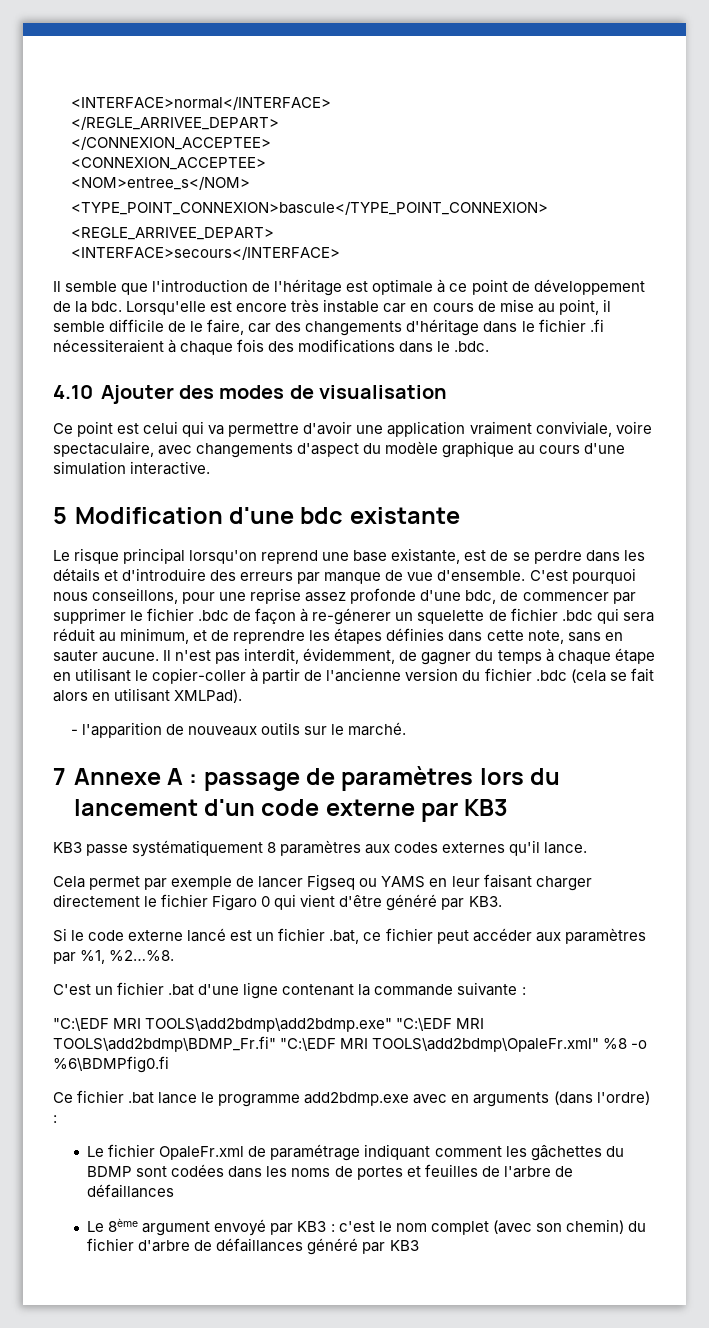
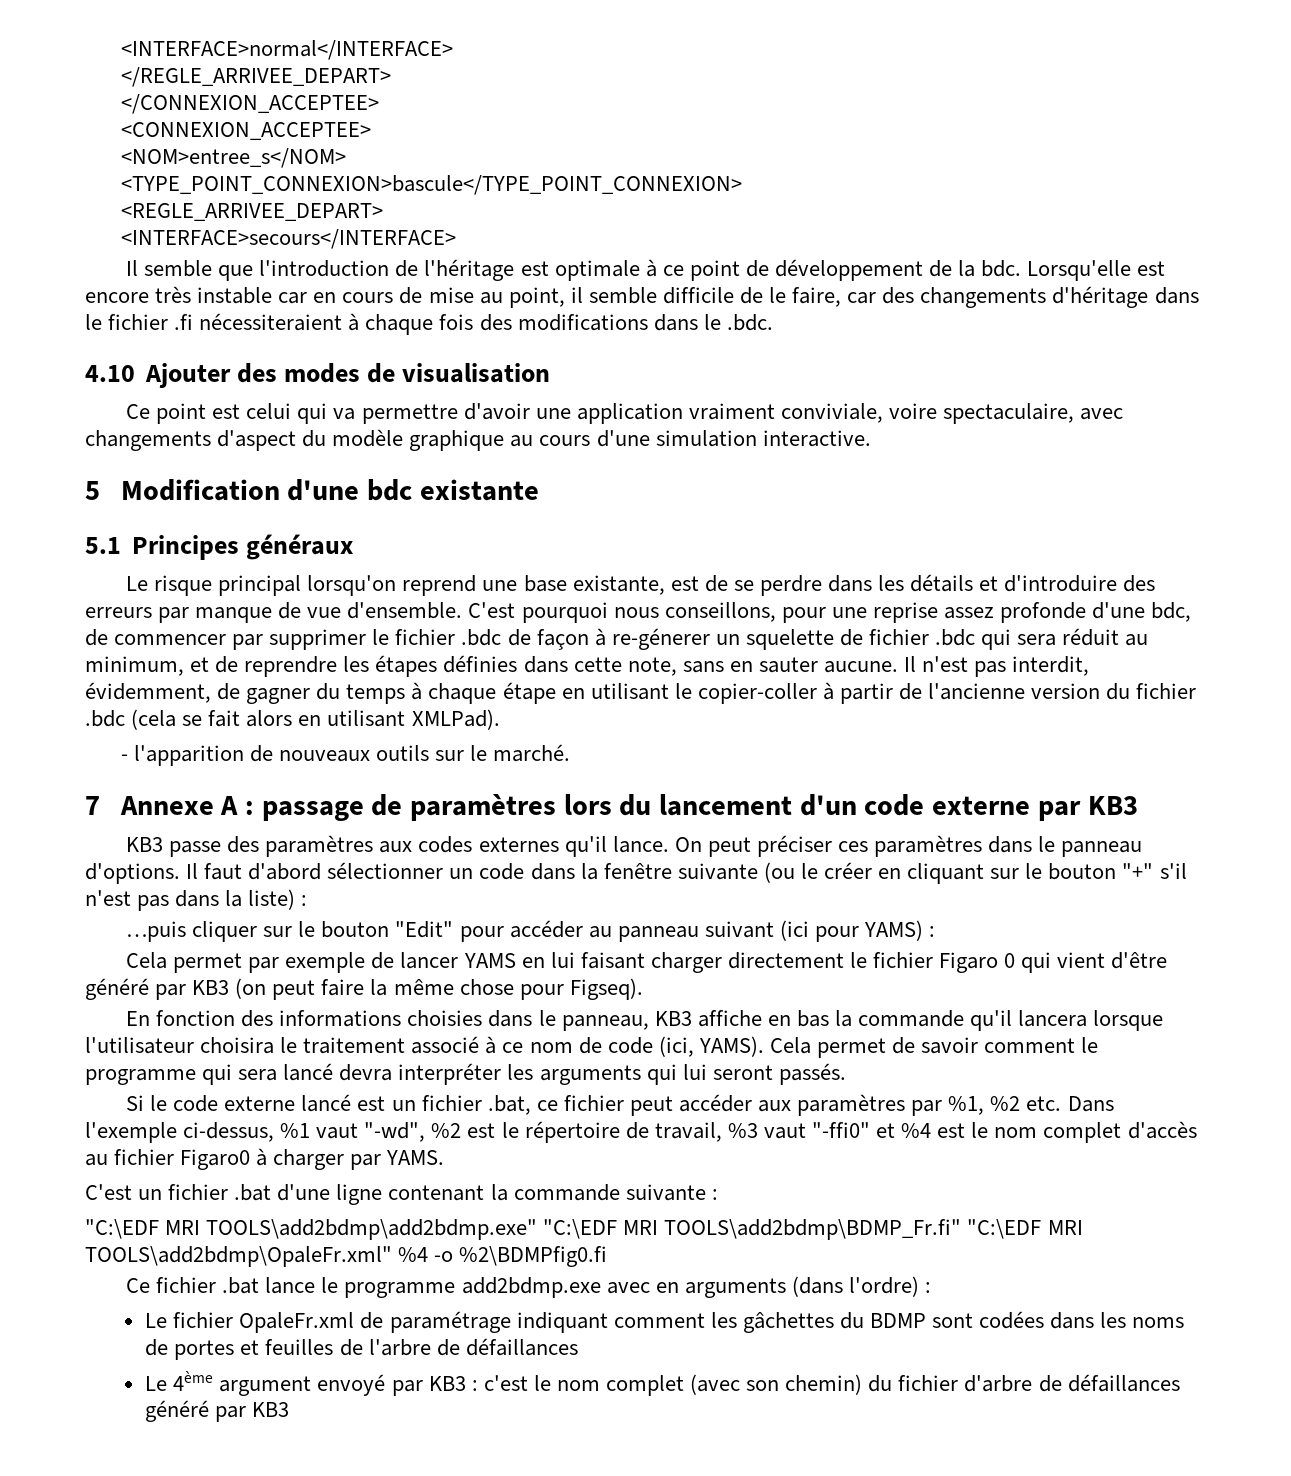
(460, 515) none -> [85,534,354,560] // 5.1 Principes généraux
[132,840,277,857] systématiquement 8 -> [227,836,260,853] des
(588, 848) none -> [674,835,1143,857] [85,862,1187,884] [85,889,308,911] [126,920,936,942] On peut préciser ces paramètres dans le panneau d'options. Il faut d'abord sélectionner un code dans la fenêtre suivante (ou le créer en cliquant sur le bouton "+" s'il n'est pas dans la liste) : // …puis cliquer sur le bouton "Edit" pour accéder au panneau suivant (ici pour YAMS) :
[307,874,378,891] Figseq ou -> (459, 960) none
[451,876,480,887] leur -> [550,952,575,968] lui
[468,896,502,907] KB3. -> [192,978,643,1000] [126,1010,1164,1031] [85,1036,1099,1058] [85,1063,846,1085] KB3 (on peut faire la même chose pour Figseq). // En fonction des informations choisies dans le panneau, KB3 affiche en bas la commande qu'il lancera lorsque l'utilisateur choisira le traitement associé à ce nom de code (ici, YAMS). Cela permet de savoir comment le programme qui sera lancé devra interpréter les arguments qui lui seront passés.
[109,950,175,961] %2…%8. -> [990,1096,1114,1112] [85,1121,1197,1143] [85,1148,445,1170] %2 etc. Dans l'exemple ci-dessus, %1 vaut "-wd", %2 est le répertoire de travail, %3 vaut "-ffi0" et %4 est le nom complet d'accès au fichier Figaro0 à charger par YAMS.
[603,1038,648,1049] [53,1056,169,1073] %8 -o %6\BDMPfig0.fi -> [398,1246,608,1267] %4 -o %2\BDMPfig0.fi
[108,1218,139,1232] 8ème -> [173,1371,214,1391] 4ème

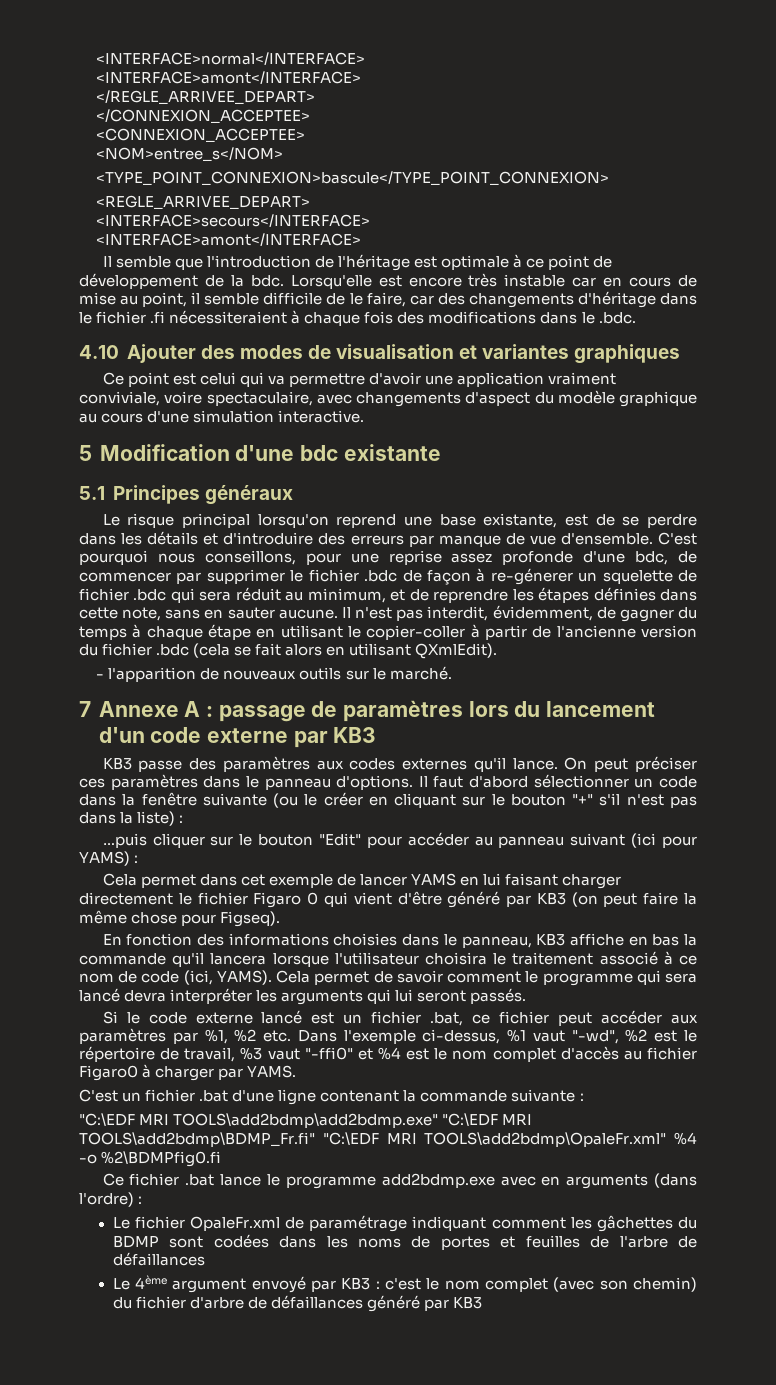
(453, 50) none -> [96,71,362,84] // <INTERFACE>amont</INTERFACE>
(456, 239) none -> [96,233,362,246] // <INTERFACE>amont</INTERFACE>
(551, 373) none -> [459,344,681,364] et variantes graphiques
[411,709,500,730] XMLPad). -> [415,643,498,659] QXmlEdit).
[248,957,280,973] par -> [199,874,265,886] dans cet

